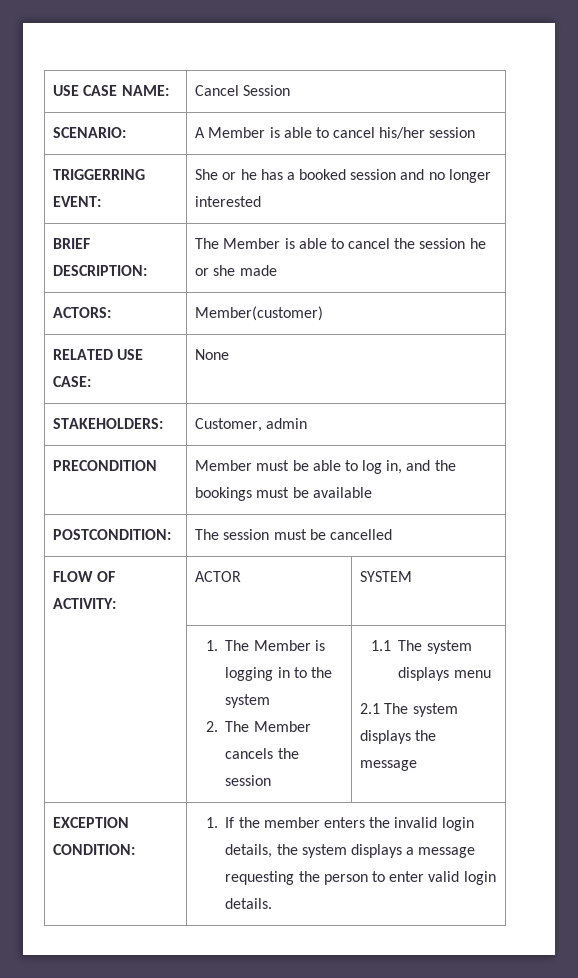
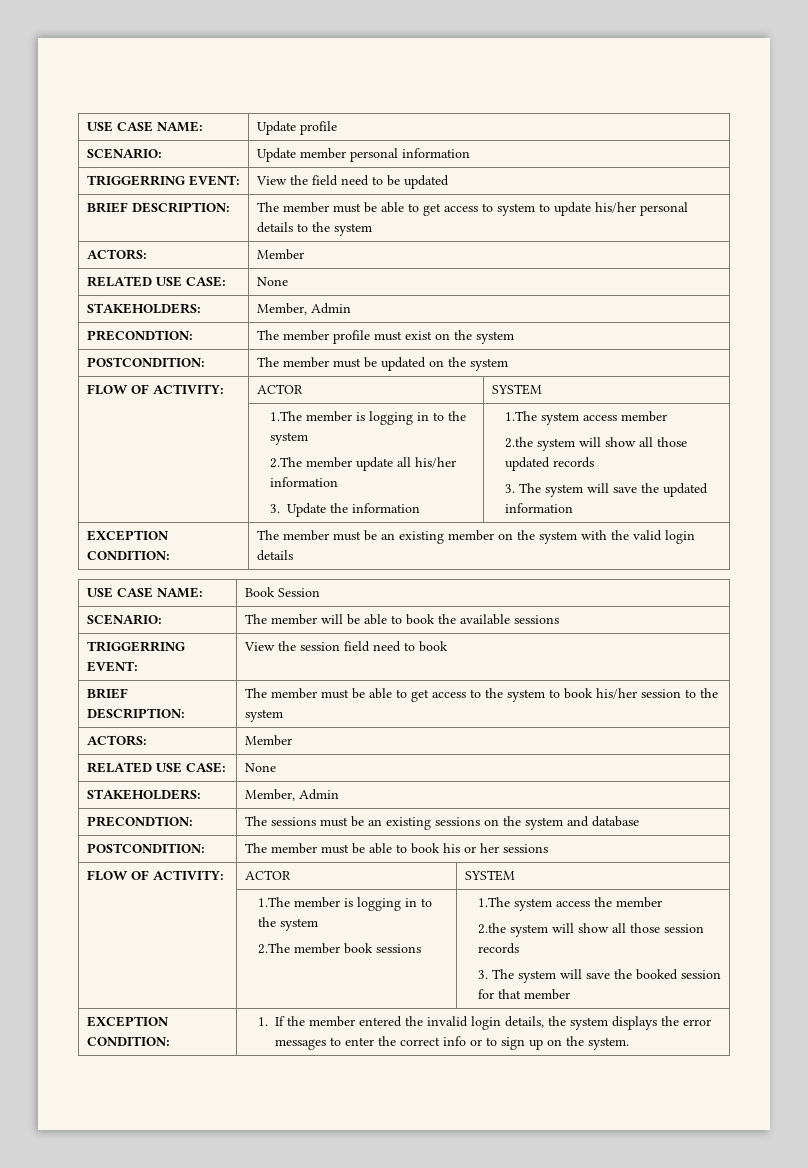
[53,85,169,96] [195,85,291,96] [53,127,127,138] [195,127,476,139] [53,169,146,180] [53,196,102,207] [195,169,491,183] [195,196,262,207] [53,238,91,249] [53,265,148,276] [195,238,486,249] [195,265,277,276] [53,307,112,318] [195,306,324,321] [53,349,144,360] [53,376,92,387] [195,349,230,360] [53,418,164,429] [195,418,308,432] [53,460,158,471] [195,460,456,474] [195,487,372,501] [53,529,172,540] [195,529,392,540] [53,571,116,582] [53,598,117,609] [195,571,242,582] [360,571,413,582] [205,640,325,651] [225,667,332,681] [225,694,271,708] [205,721,311,732] [225,748,299,759] [225,775,272,786] [370,640,472,654] [398,667,491,681] [360,703,458,717] [360,730,437,744] [360,760,418,771] USE CASE NAME: | Cancel Session // SCENARIO: | A Member is able to cancel his/her session // TRIGGERRING EVENT: | She or he has a booked session and no longer interested // BRIEF DESCRIPTION: | The Member is able to cancel the session he or she made // ACTORS: | Member(customer) // RELATED USE CASE: | None // STAKEHOLDERS: | Customer, admin // PRECONDITION | Member must be able to log in, and the bookings must be available // POSTCONDITION: | The session must be cancelled // FLOW OF ACTIVITY: | ACTOR | SYSTEM // | 1. The Member is logging in to the system // 2. The Member cancels the session | 1.1 The system displays menu // 2.1 The system displays the message -> [86,121,203,132] [256,121,337,135] [86,148,162,159] [256,148,470,162] [86,175,240,186] [255,175,449,189] [86,202,230,213] [256,202,688,216] [256,222,372,236] [86,249,147,260] [256,249,304,260] [86,276,226,287] [256,277,288,286] [86,303,201,314] [256,303,351,315] [86,330,193,341] [256,330,514,344] [86,357,205,367] [256,357,508,371] [86,384,224,395] [256,384,303,394] [491,384,542,395] [269,411,466,425] [269,432,308,445] [269,457,456,471] [269,477,338,487] [269,503,420,517] [504,411,667,425] [504,437,687,451] [504,457,594,471] [504,483,708,497] [504,503,573,513] [86,530,169,541] [86,550,170,560] [256,530,695,544] [256,550,293,561] [86,587,203,598] [244,587,320,597] [86,614,162,625] [244,614,559,625] [86,641,185,652] [86,661,138,672] [243,641,448,652] [86,688,128,699] [86,708,185,719] [244,688,718,702] [244,709,283,722] [86,735,147,746] [244,735,292,746] [86,762,226,773] [244,763,276,772] [86,789,201,800] [244,789,339,801] [86,816,193,827] [244,816,639,830] [86,843,205,853] [244,843,548,854] [86,870,224,881] [244,870,291,880] [464,870,515,881] [257,897,432,911] [257,917,318,931] [257,943,421,954] [477,897,662,911] [477,923,704,937] [477,943,519,954] [477,969,721,983] [477,989,570,1000] USE CASE NAME: | Update profile // SCENARIO: | Update member personal information // TRIGGERRING EVENT: | View the field need to be updated // BRIEF DESCRIPTION: | The member must be able to get access to system to update his/her personal details to the system // ACTORS: | Member // RELATED USE CASE: | None // STAKEHOLDERS: | Member, Admin // PRECONDTION: | The member profile must exist on the system // POSTCONDITION: | The member must be updated on the system // FLOW OF ACTIVITY: | ACTOR | SYSTEM // | 1.The member is logging in to the system // 2.The member update all his/her information // 3. Update the information | 1.The system access member // 2.the system will show all those updated records // 3. The system will save the updated information // EXCEPTION CONDITION: | The member must be an existing member on the system with the valid login details // USE CASE NAME: | Book Session // SCENARIO: | The member will be able to book the available sessions // TRIGGERRING EVENT: | View the session field need to book // BRIEF DESCRIPTION: | The member must be able to get access to the system to book his/her session to the system // ACTORS: | Member // RELATED USE CASE: | None // STAKEHOLDERS: | Member, Admin // PRECONDTION: | The sessions must be an existing sessions on the system and database // POSTCONDITION: | The member must be able to book his or her sessions // FLOW OF ACTIVITY: | ACTOR | SYSTEM // | 1.The member is logging in to the system // 2.The member book sessions | 1.The system access the member // 2.the system will show all those session records // 3. The system will save the booked session for that member
[323,817,365,828] enters -> [358,1016,402,1027] entered
[406,847,476,858] [225,871,496,885] [225,898,273,909] a message requesting the person to enter valid login details. -> [660,1016,711,1026] [274,1036,629,1050] the error messages to enter the correct info or to sign up on the system.

